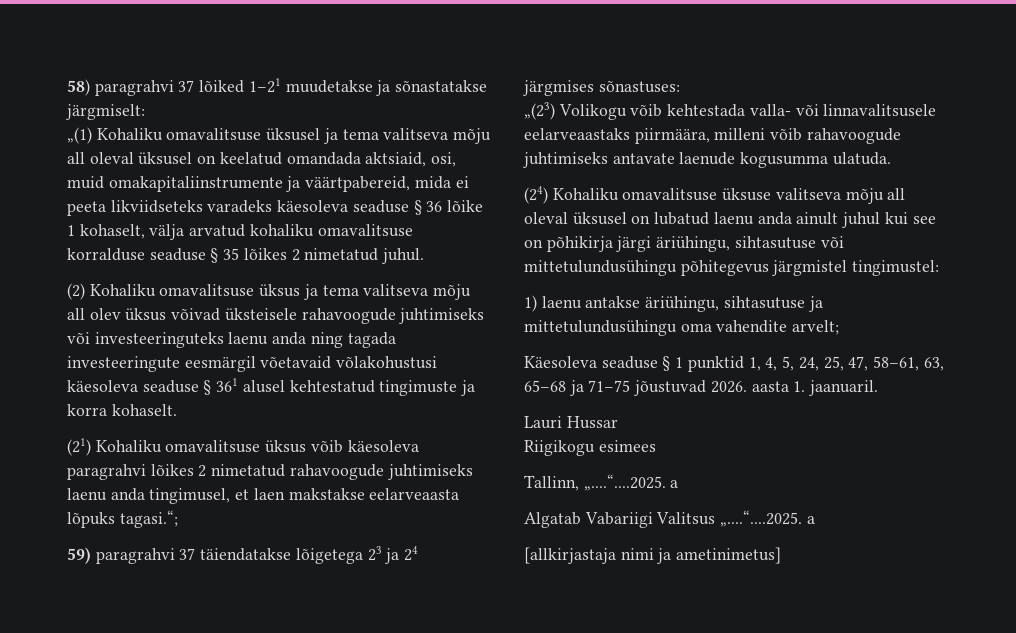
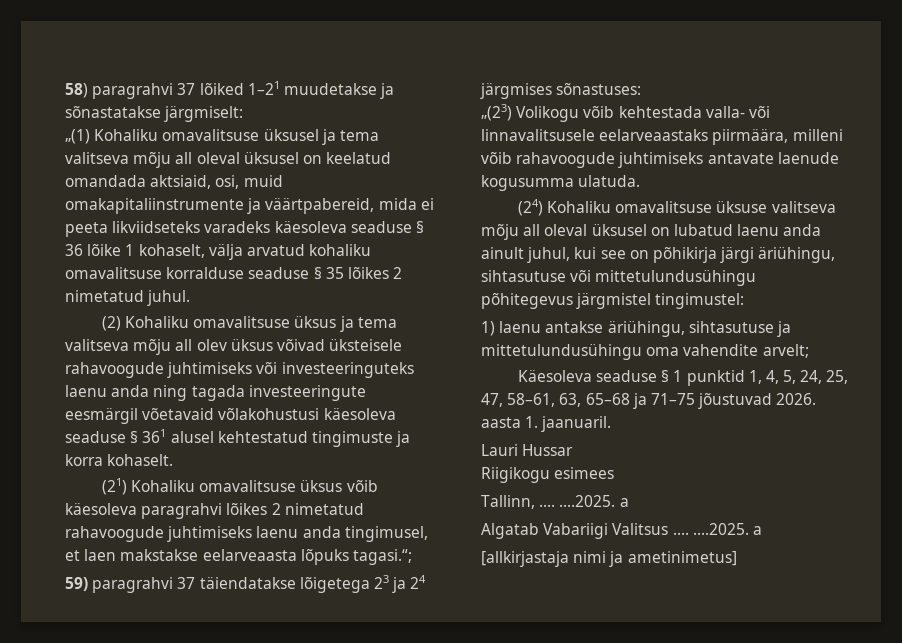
[842,212,881,228] juhul -> [527,247,571,263] juhul,
[583,474,666,491] „....“....2025. -> [539,495,616,507] .... ....2025.
[720,510,803,527] „....“....2025. -> [672,523,749,535] .... ....2025.

